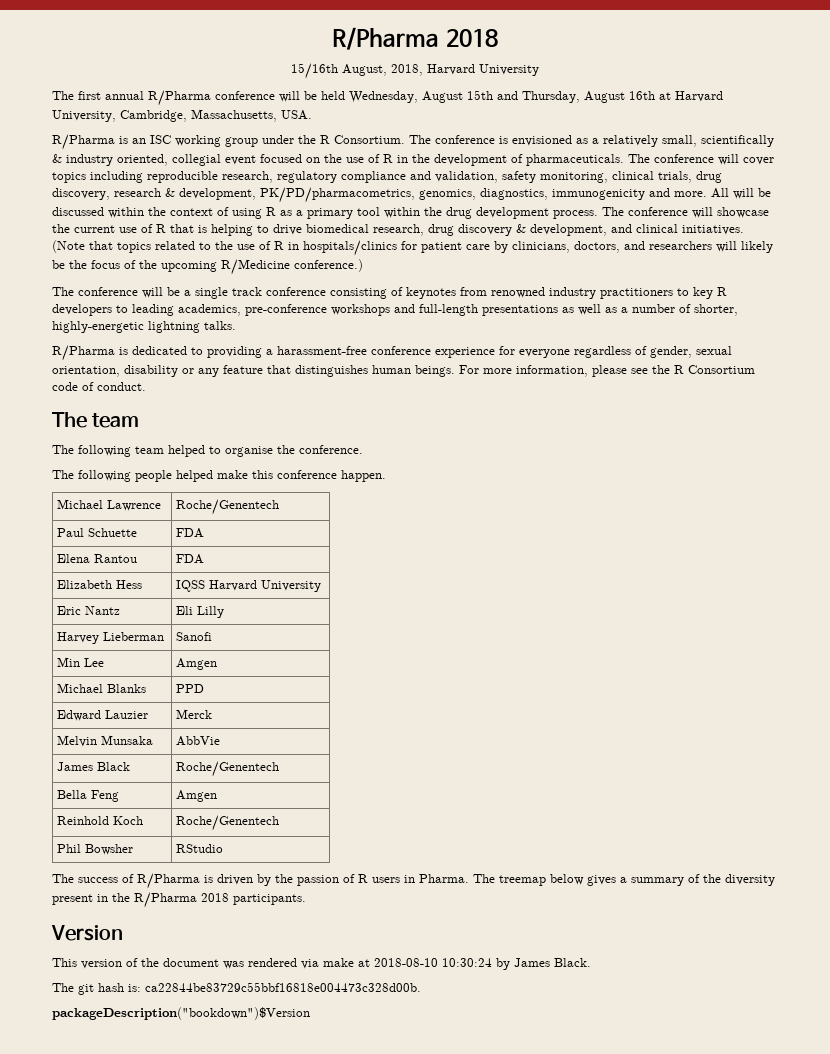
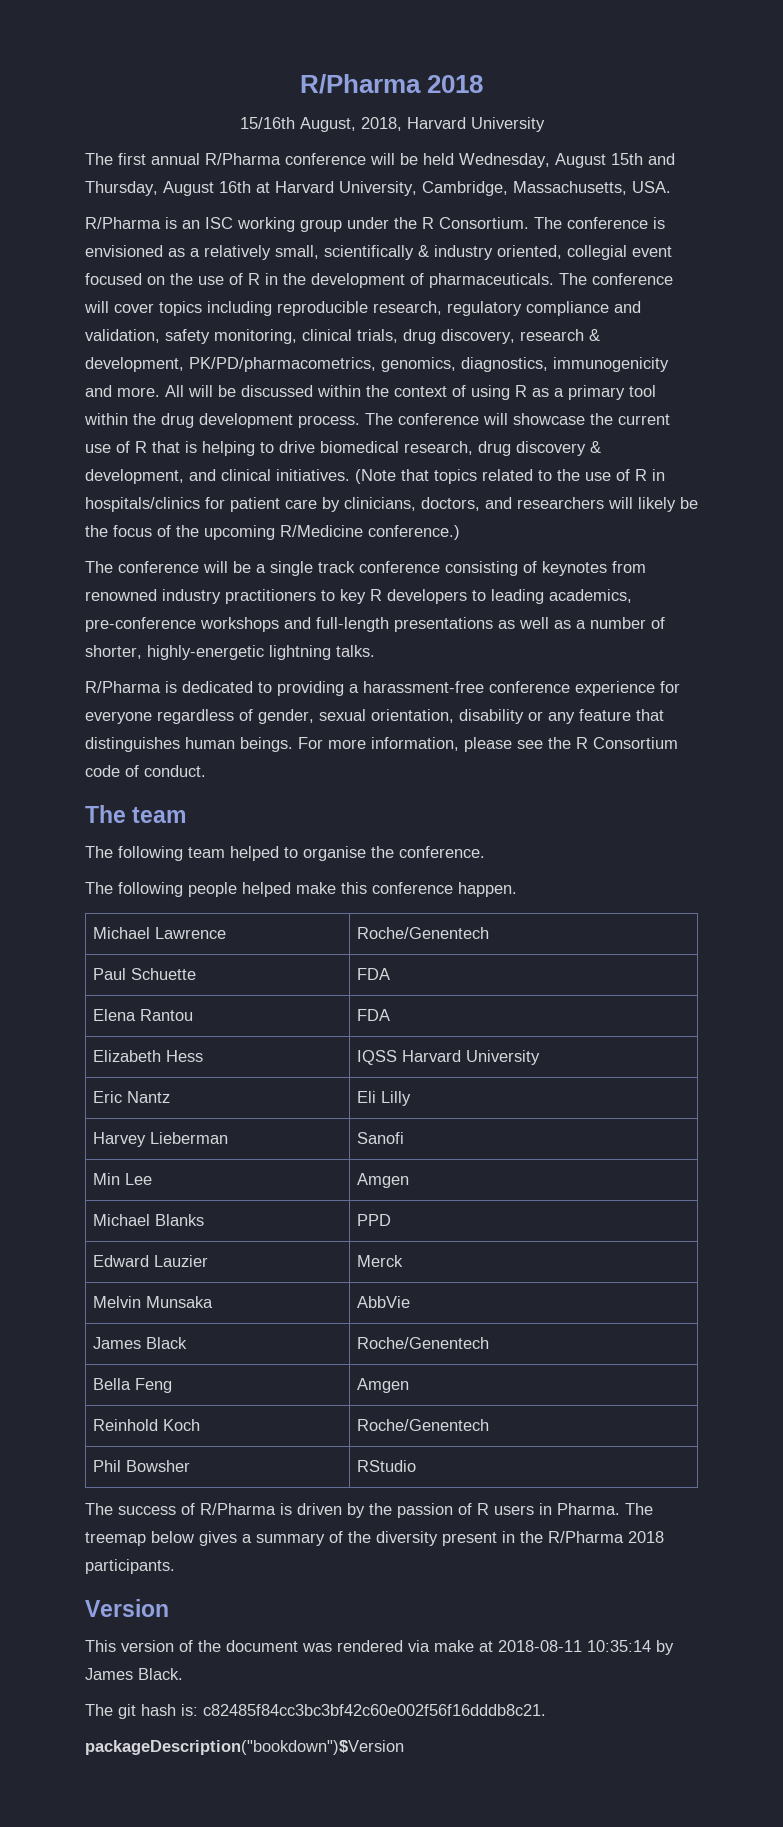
[374,958,492,967] 2018-08-10 10:30:24 -> [498,1640,651,1652] 2018-08-11 10:35:14
[145,982,421,992] ca22844be83729c55bbf16818e004473c328d00b. -> [203,1704,546,1716] c82485f84cc3bc3bf42c60e002f56f16dddb8c21.

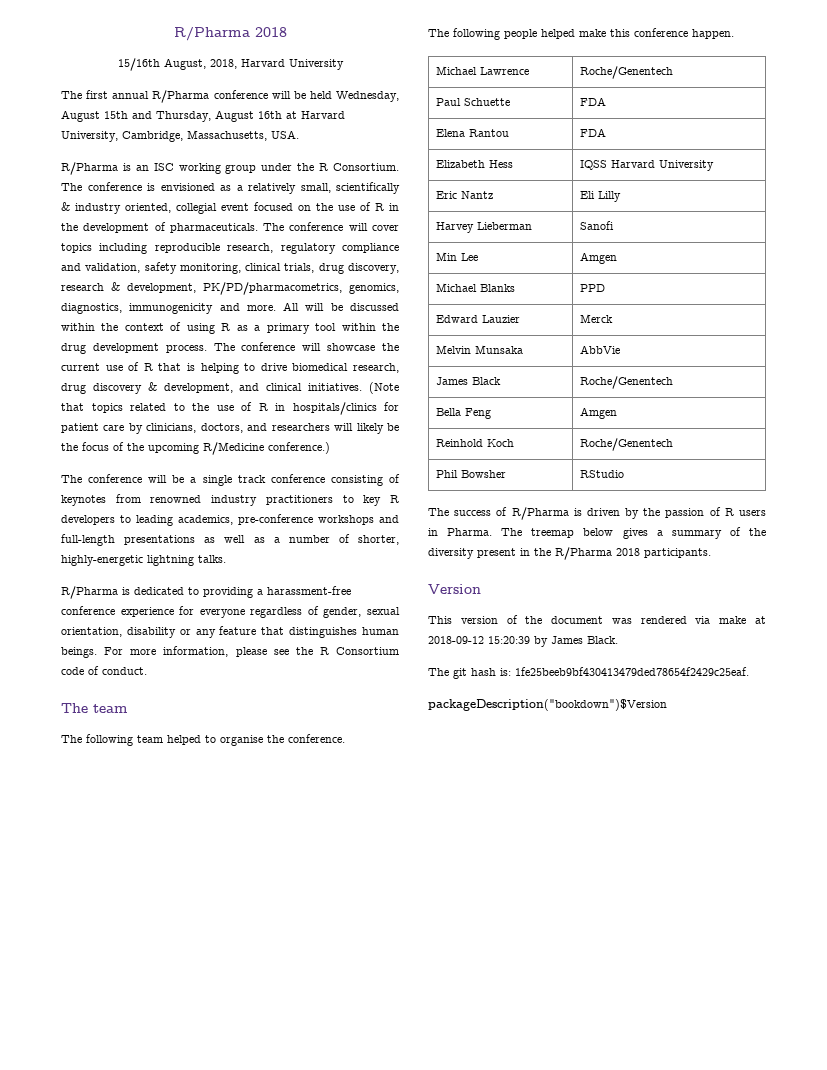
[498,1640,651,1652] 2018-08-11 10:35:14 -> [428,636,530,644] 2018-09-12 15:20:39
[203,1704,546,1716] c82485f84cc3bc3bf42c60e002f56f16dddb8c21. -> [515,667,749,676] 1fe25beeb9bf430413479ded78654f2429c25eaf.

